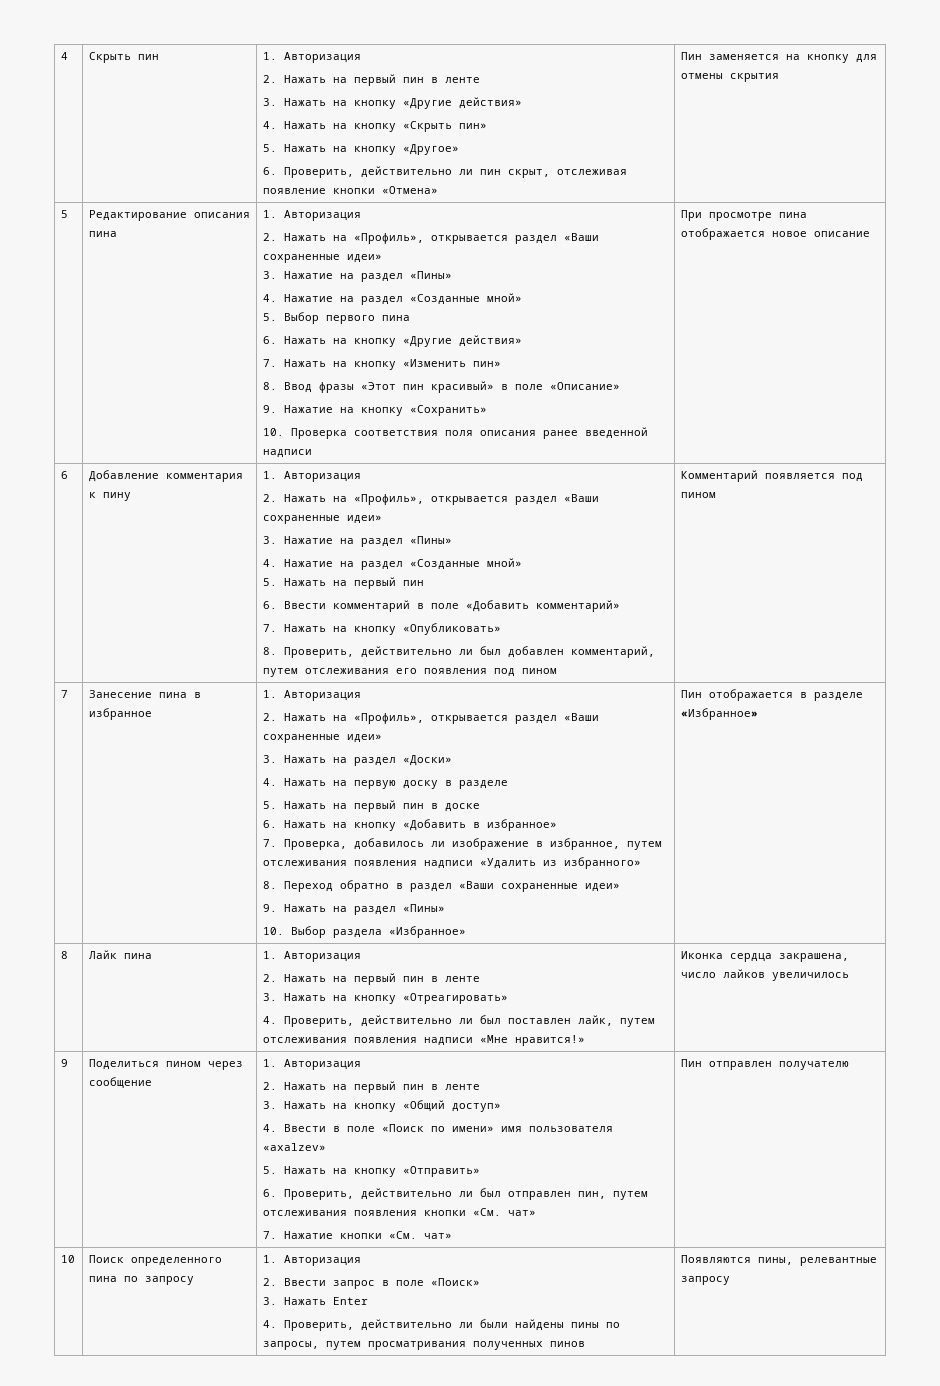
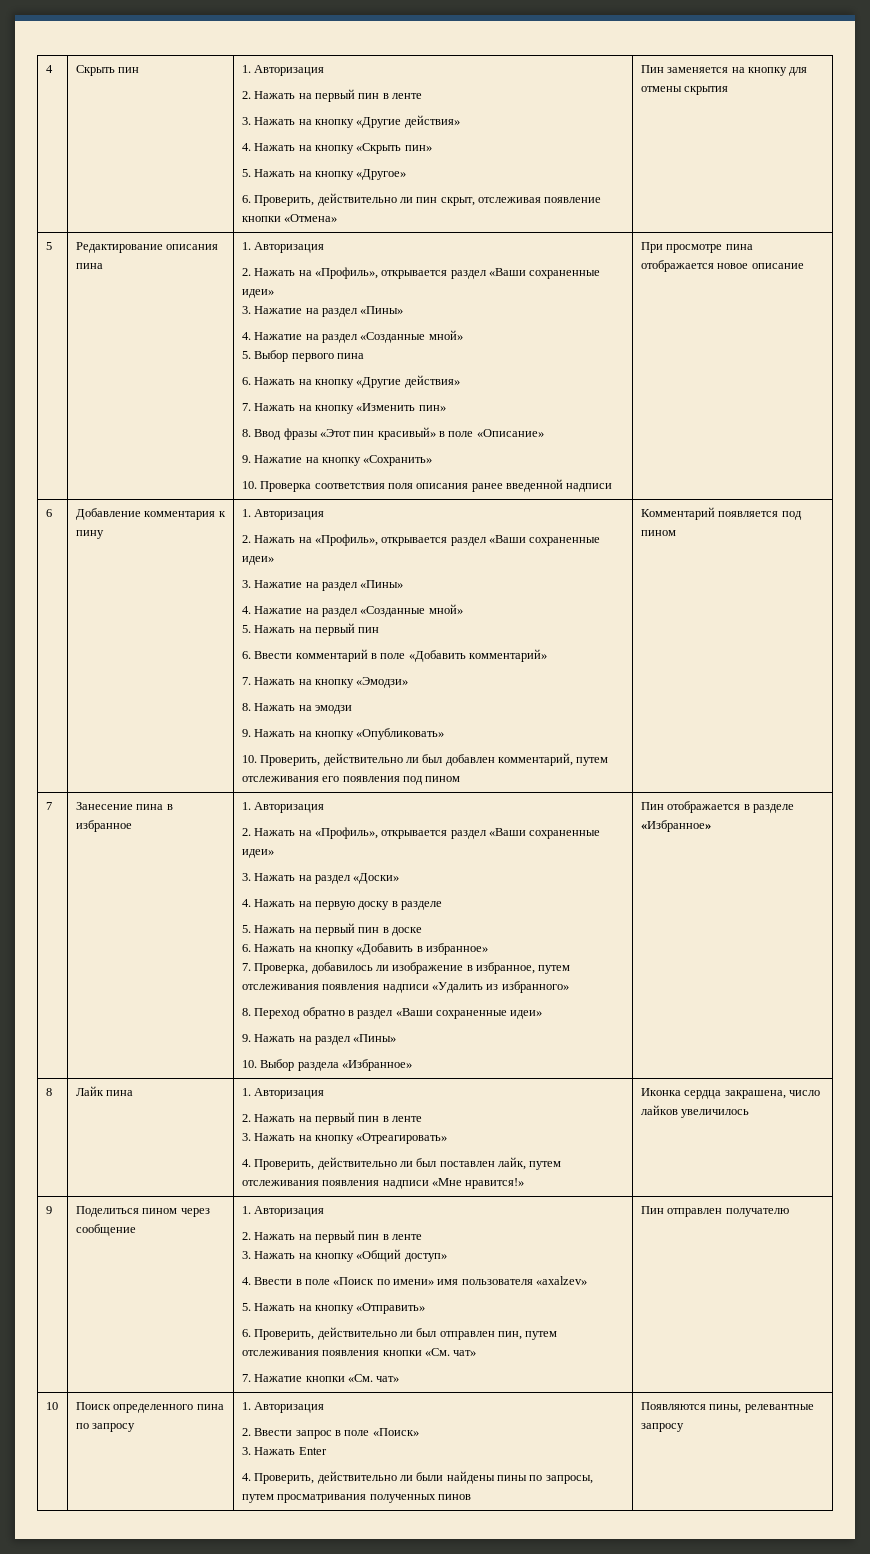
(396, 630) none -> [356,677,409,688] [241,703,352,714] [241,729,354,740] «Эмодзи» // 8. Нажать на эмодзи // 9. Нажать на кнопку
[262,647,277,655] 8. -> [241,755,257,763] 10.

